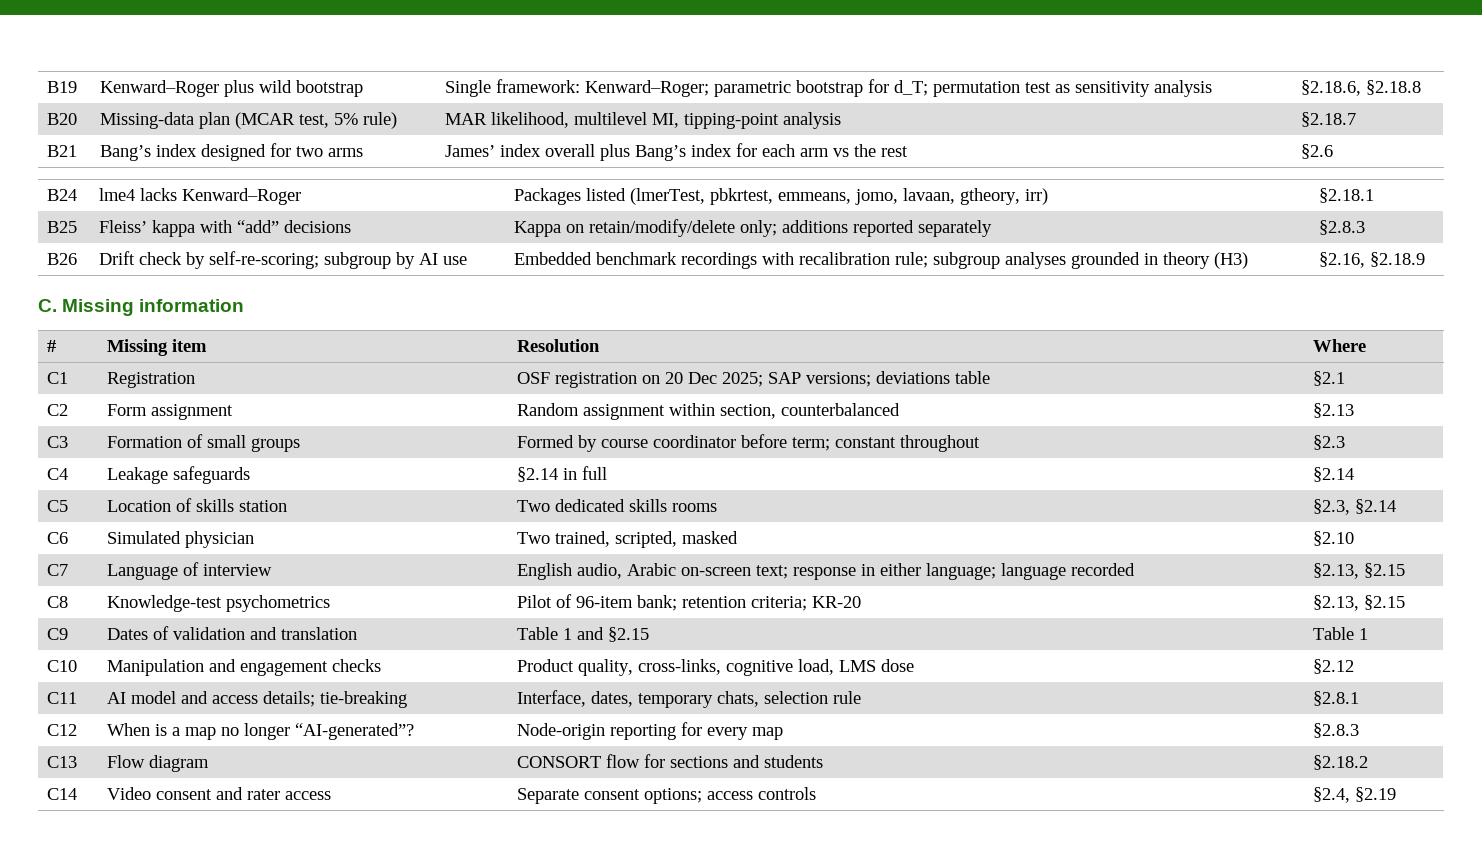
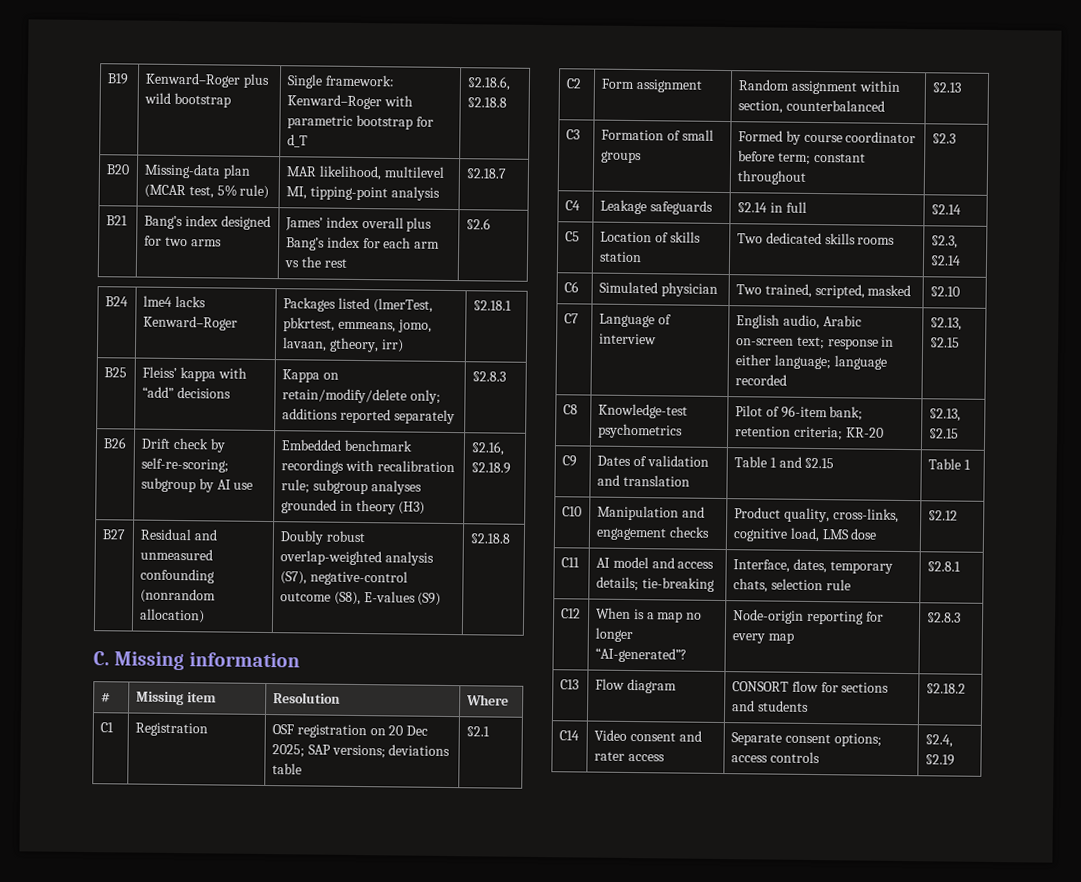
[585,80,710,97] Kenward–Roger; -> [286,94,413,110] Kenward–Roger with
[894,80,1213,97] d_T; permutation test as sensitivity analysis -> [286,134,308,148] d_T
(1426, 259) none -> [101,529,126,540] [139,528,218,541] [139,548,213,561] [139,568,215,584] [139,588,216,604] [138,608,205,624] [279,530,365,545] [279,550,434,566] [279,570,408,586] [279,591,442,606] [469,533,510,544] // B27 | Residual and unmeasured confounding (nonrandom allocation) | Doubly robust overlap-weighted analysis (S7), negative-control outcome (S8), E-values (S9) | §2.18.8

